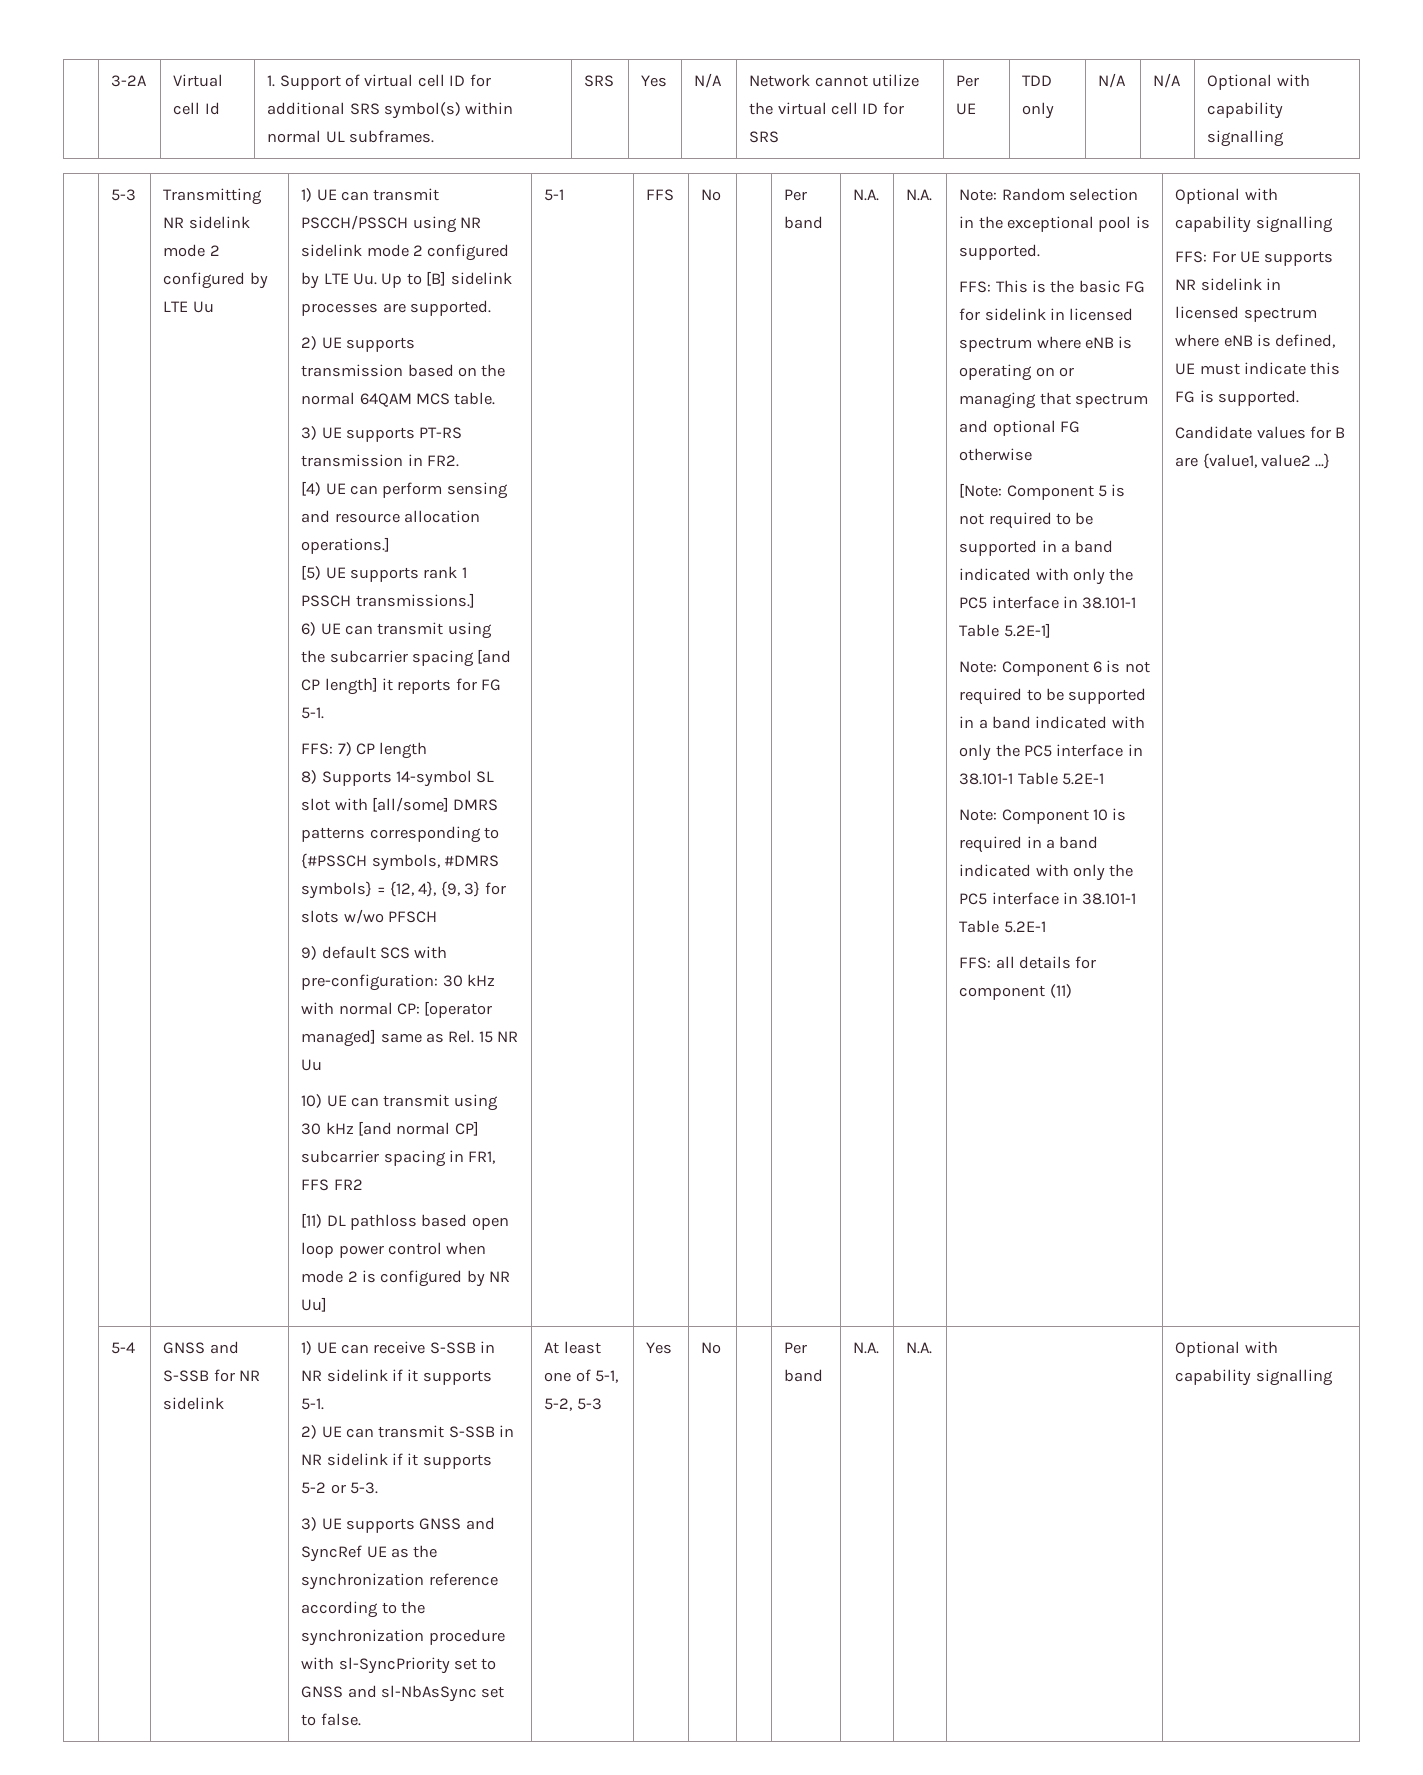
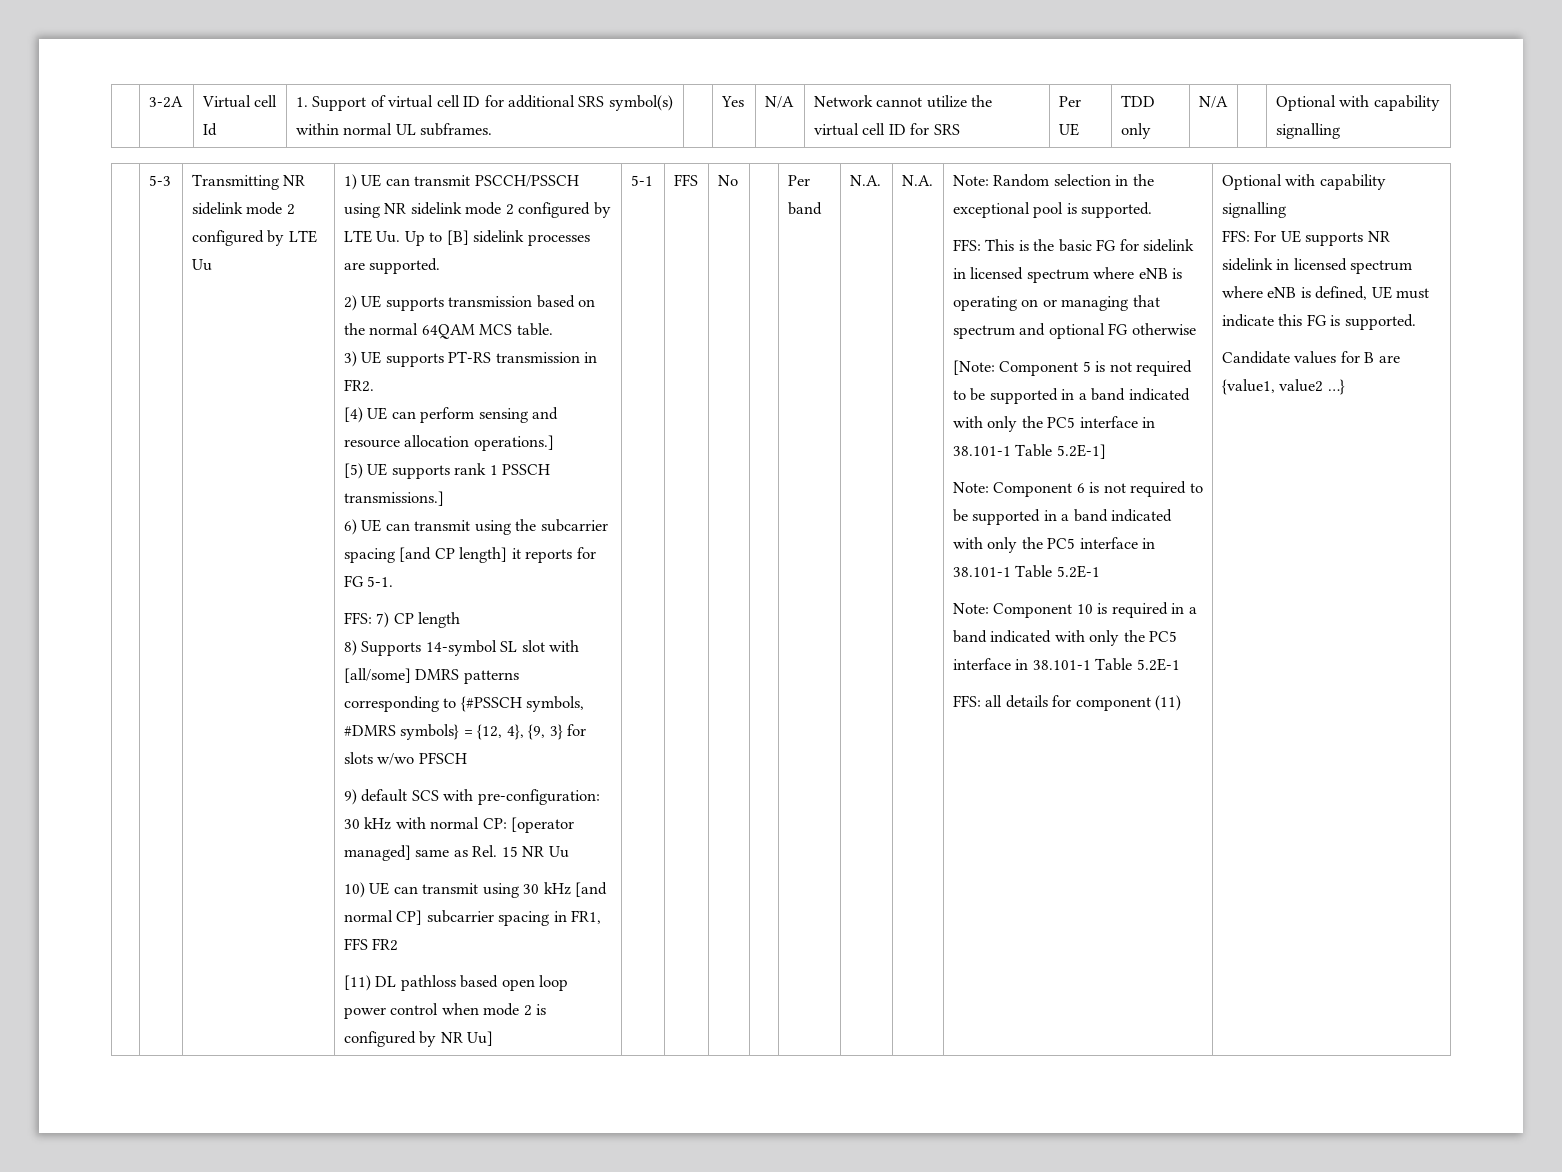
[584,75,615,87] SRS -> (493, 129) none
[1153,73,1182,88] N/A -> (1228, 102) none
[111,1342,136,1354] [163,1341,239,1354] [163,1369,260,1382] [163,1397,225,1410] [301,1341,496,1355] [301,1369,492,1385] [301,1398,325,1410] [301,1425,515,1439] [301,1453,492,1469] [301,1482,378,1494] [301,1517,495,1533] [301,1545,438,1562] [301,1573,498,1590] [301,1601,425,1618] [301,1629,505,1646] [301,1657,497,1674] [301,1685,505,1702] [301,1713,361,1726] [544,1341,601,1354] [544,1369,618,1383] [544,1398,602,1411] [646,1342,673,1354] [701,1342,722,1354] [784,1342,808,1354] [784,1369,824,1382] [853,1342,880,1354] [906,1342,933,1354] [1175,1341,1278,1357] [1175,1369,1333,1386] // | 5-4 | GNSS and S-SSB for NR sidelink | 1) UE can receive S-SSB in NR sidelink if it supports 5-1. // 2) UE can transmit S-SSB in NR sidelink if it supports 5-2 or 5-3. // 3) UE supports GNSS and SyncRef UE as the synchronization reference according to the synchronization procedure with sl-SyncPriority set to GNSS and sl-NbAsSync set to false. | At least one of 5-1, 5-2, 5-3 | Yes | No | | Per band | N.A. | N.A. | | Optional with capability signalling -> (1345, 387) none

